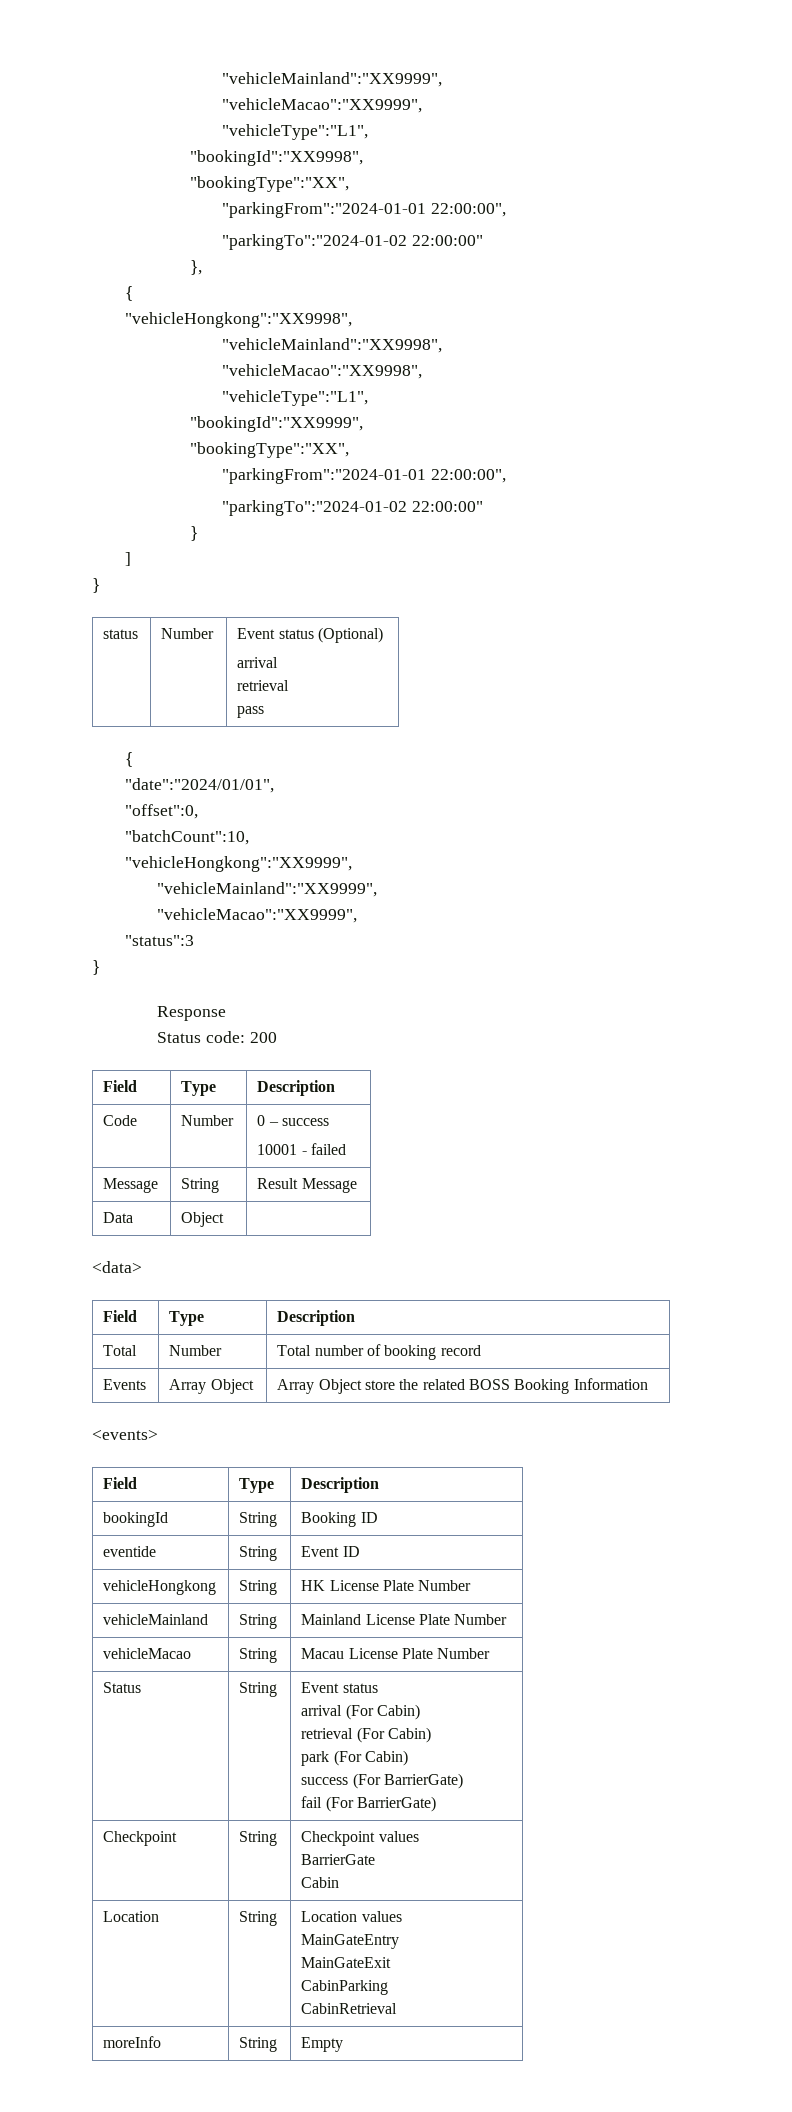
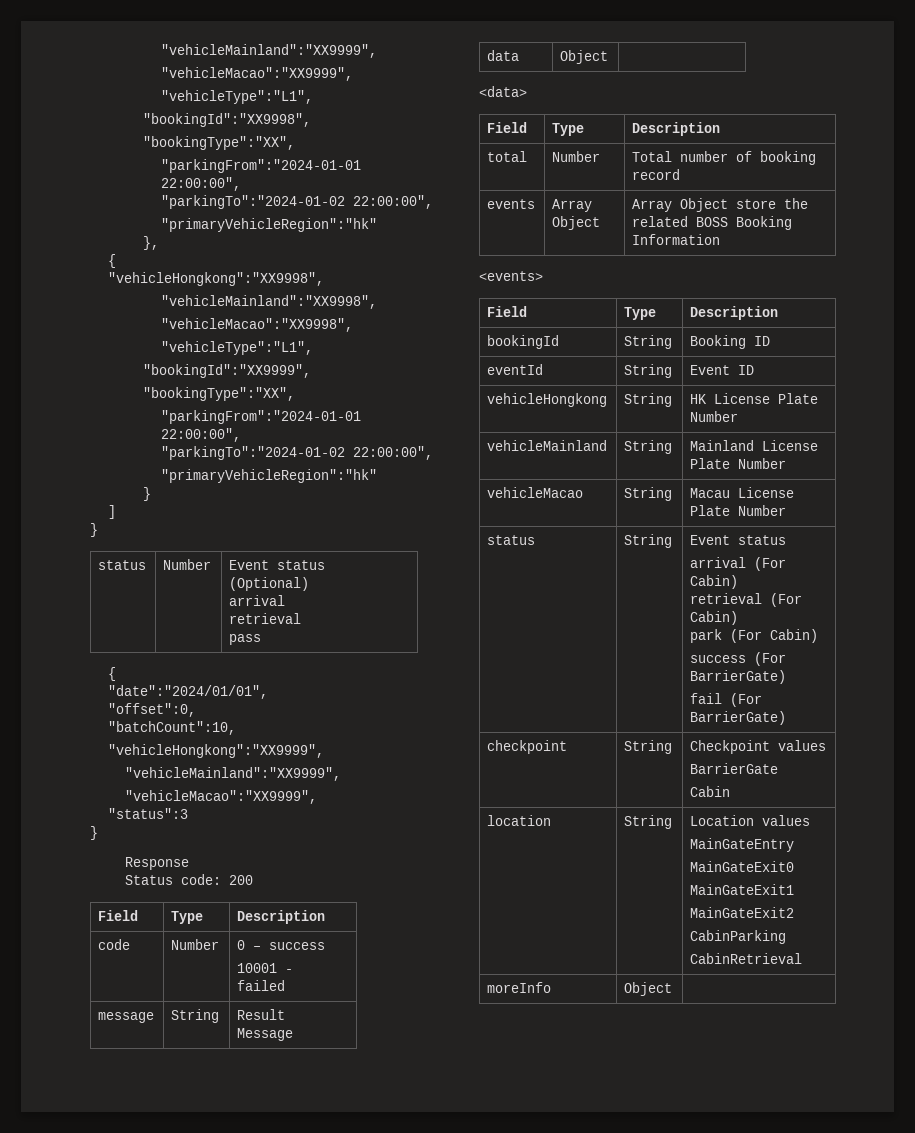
[411,235,483,246] 22:00:00" -> [352,195,433,209] [160,218,377,232] 22:00:00", // "primaryVehicleRegion":"hk"
[411,501,483,512] 22:00:00" -> [352,446,433,460] [160,469,377,483] 22:00:00", // "primaryVehicleRegion":"hk"
[103,1115,138,1126] Code -> [98,939,131,950] code
[103,1178,159,1193] Message -> [98,1012,155,1023] message
[103,1212,134,1223] Data -> [487,50,520,61] data
[103,1345,138,1356] Total -> [487,151,528,162] total
[103,1379,147,1390] Events -> [487,199,536,209] events
[103,1546,157,1557] eventide -> [487,364,544,375] eventId
[103,1682,142,1693] Status -> [487,535,536,545] status
[103,1831,178,1846] Checkpoint -> [487,740,568,754] checkpoint
[103,1911,160,1922] Location -> [487,815,552,826] location
[301,1957,392,1968] MainGateExit -> [690,861,795,872] [690,884,795,895] [690,907,795,918] MainGateExit0 // MainGateExit1 // MainGateExit2
[239,2037,278,2052] [301,2037,344,2052] String | Empty -> [624,982,673,996] Object |

